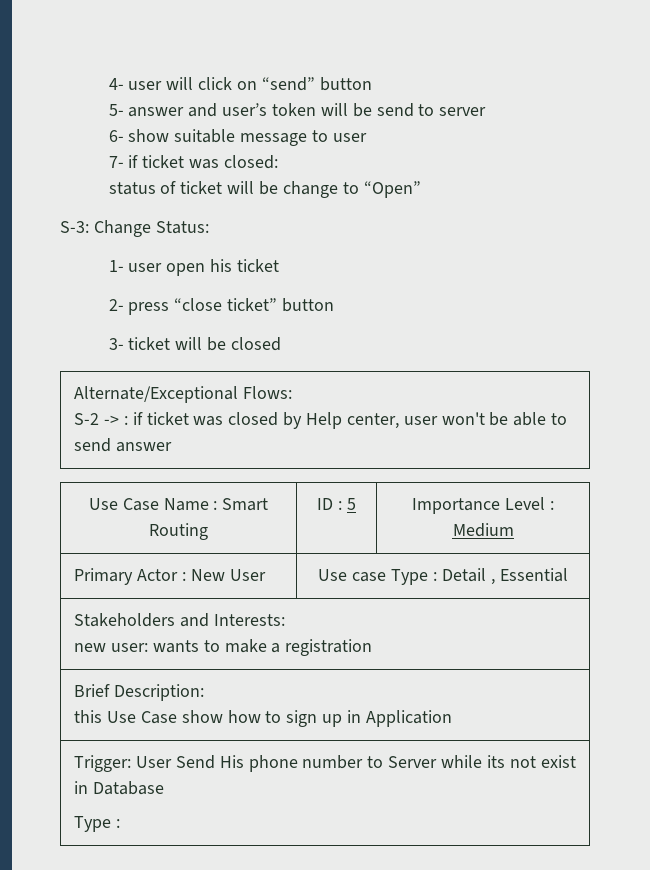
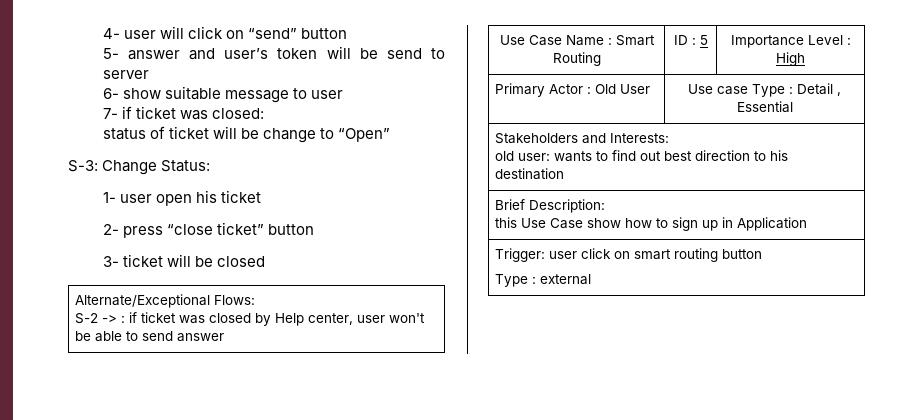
[452,523,514,537] Medium -> [776,52,805,66] High
[190,569,225,581] New -> [595,84,617,94] Old
[74,643,107,652] new -> [495,151,515,161] old
[224,639,373,656] make a registration -> [612,150,789,161] [495,168,565,180] find out best direction to his destination
[135,755,576,772] [74,781,164,795] [74,816,120,832] User Send His phone number to Server while its not exist in Database // Type : -> [549,248,763,262] [495,274,592,287] user click on smart routing button // Type : external

